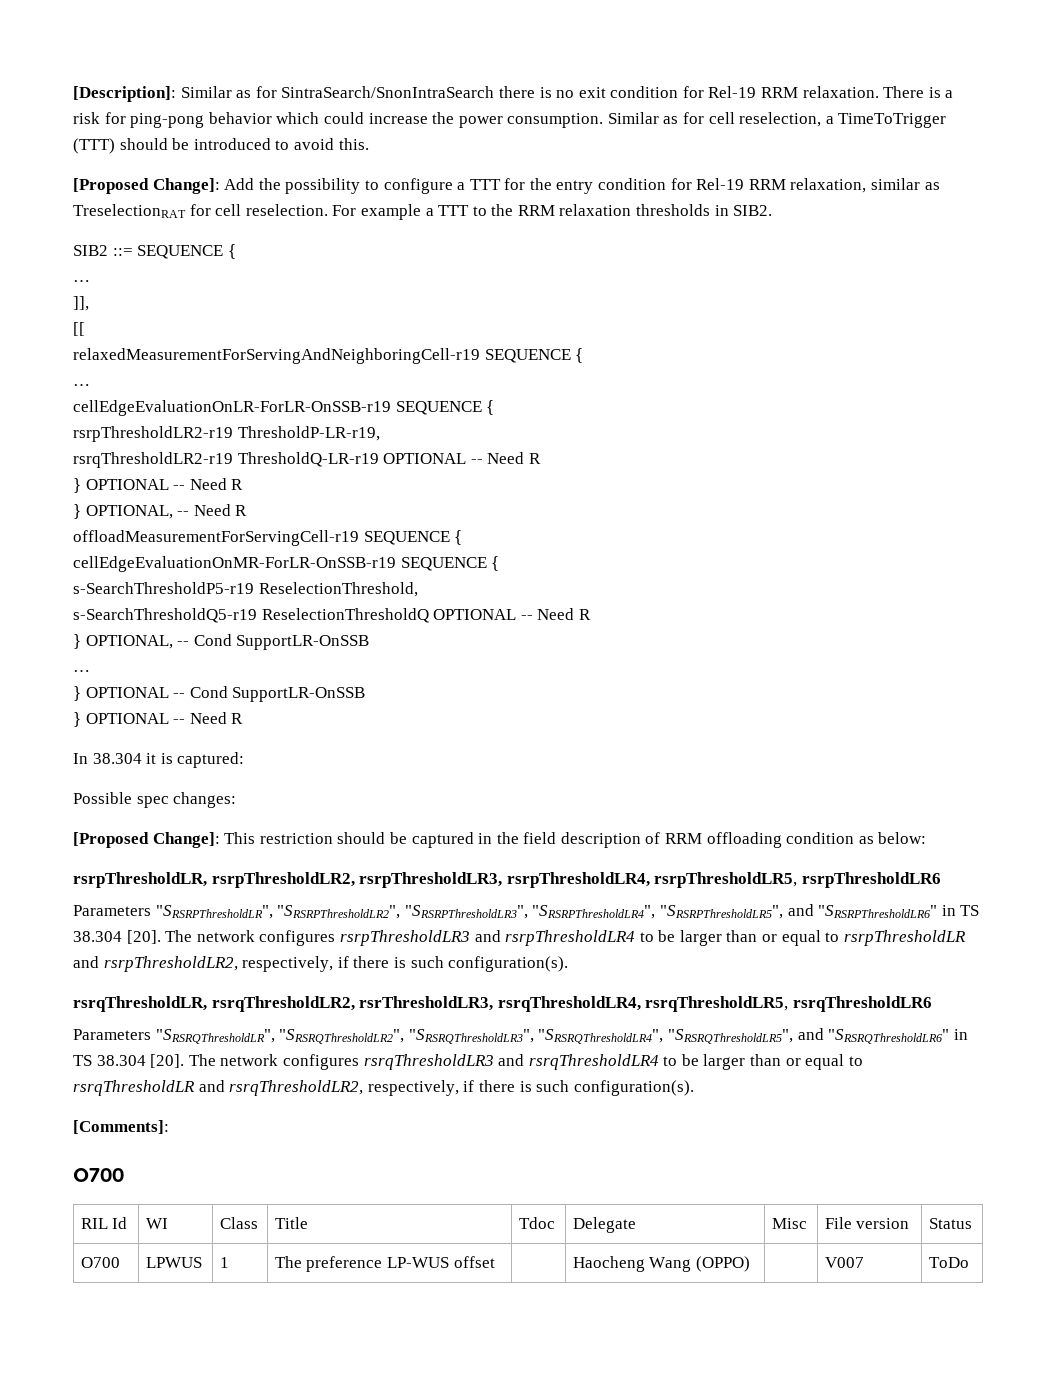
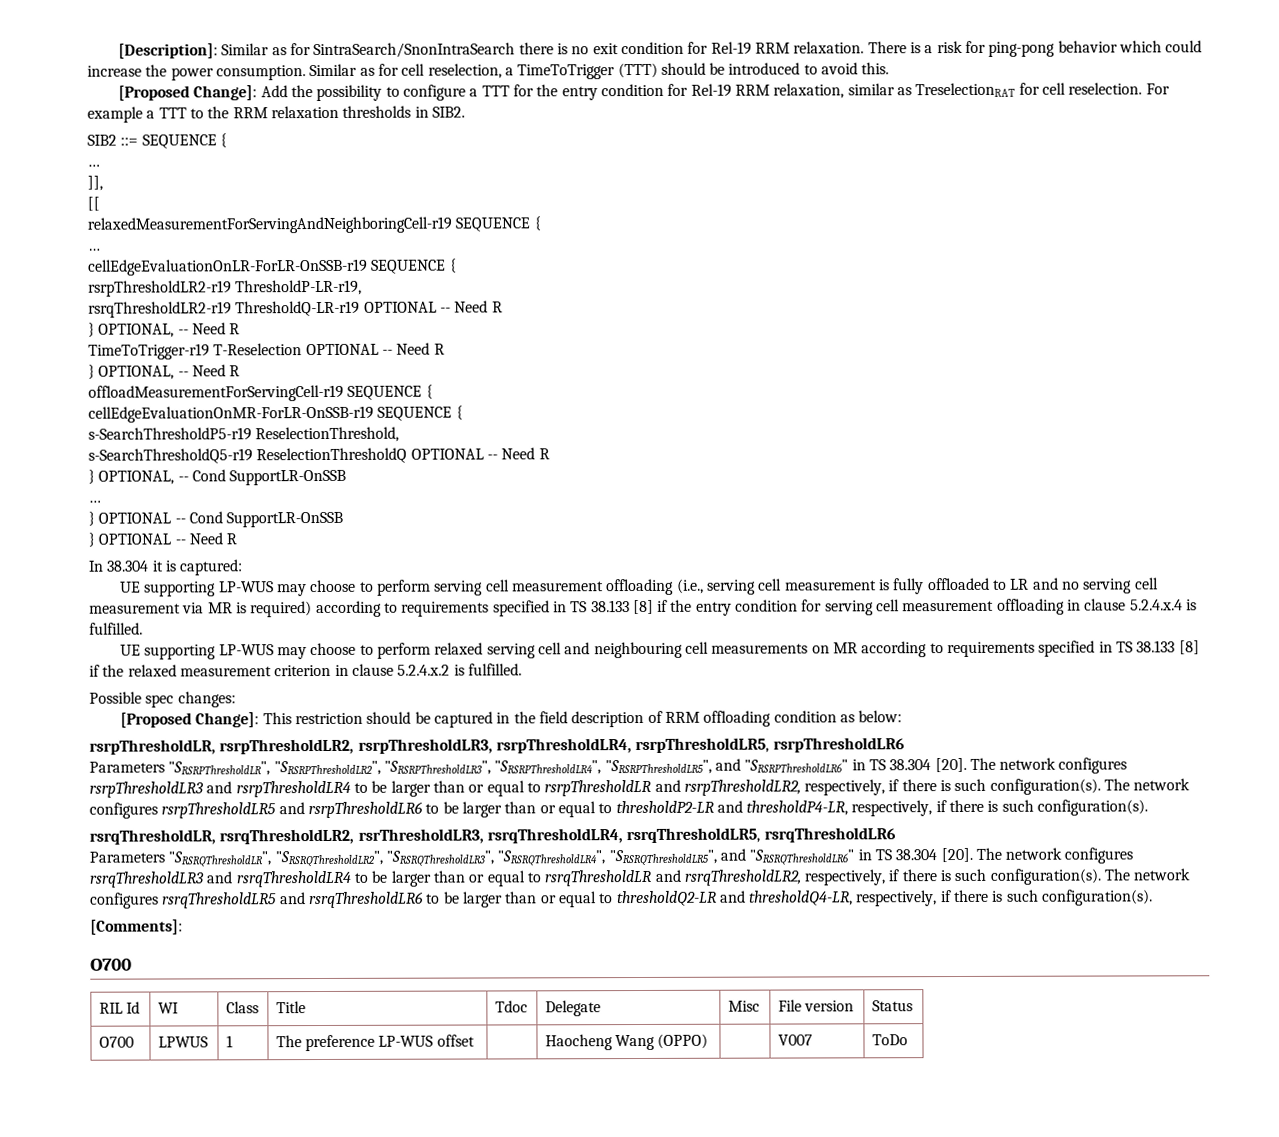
(81, 485) none -> [98,322,241,338] [88,343,303,360] OPTIONAL, -- Need R // TimeToTrigger-r19 T-Reselection
(245, 760) none -> [120,577,1159,597] [89,598,1198,618] [89,622,143,635] [120,640,1200,660] [89,663,522,677] // UE supporting LP-WUS may choose to perform serving cell measurement offloading (i.e., serving cell measurement is fully offloaded to LR and no serving cell measurement via MR is required) according to requirements specified in TS 38.133 [8] if the entry condition for serving cell measurement offloading in clause 5.2.4.x.4 is fulfilled. // UE supporting LP-WUS may choose to perform relaxed serving cell and neighbouring cell measurements on MR according to requirements specified in TS 38.133 [8] if the relaxed measurement criterion in clause 5.2.4.x.2 is fulfilled.
(569, 964) none -> [1104,778,1191,791] [89,799,1149,819] The network configures rsrpThresholdLR5 and rsrpThresholdLR6 to be larger than or equal to thresholdP2-LR and thresholdP4-LR, respectively, if there is such configuration(s).
(694, 1088) none -> [1104,868,1191,881] [90,889,1154,909] The network configures rsrqThresholdLR5 and rsrqThresholdLR6 to be larger than or equal to thresholdQ2-LR and thresholdQ4-LR, respectively, if there is such configuration(s).

